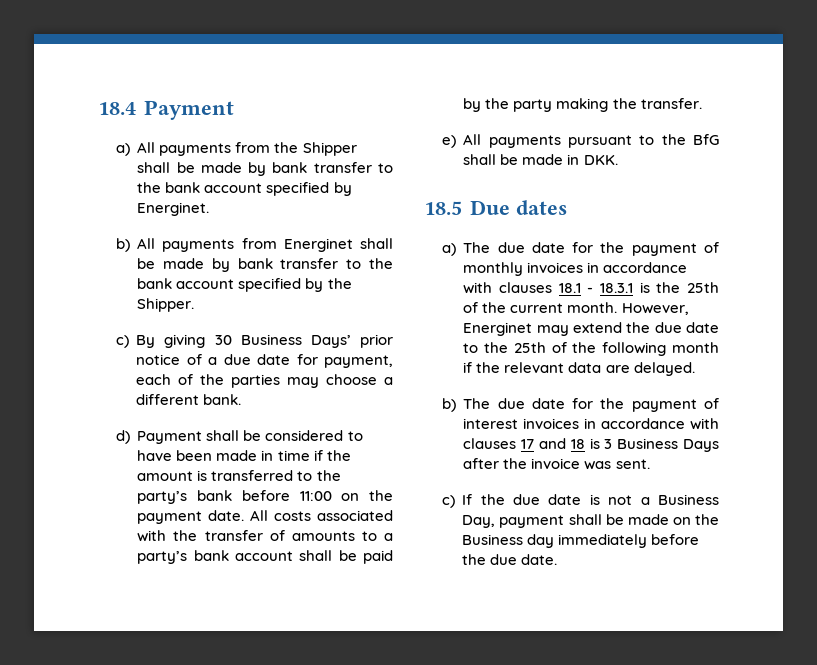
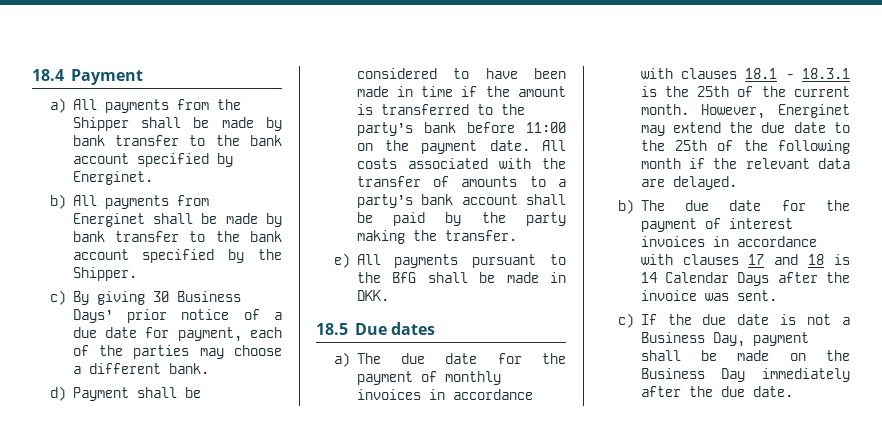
[604,438,679,449] 3 Business -> [640,272,729,283] 14 Calendar
[527,534,700,548] day immediately before -> [721,368,850,382] [640,386,681,397] Day immediately after

